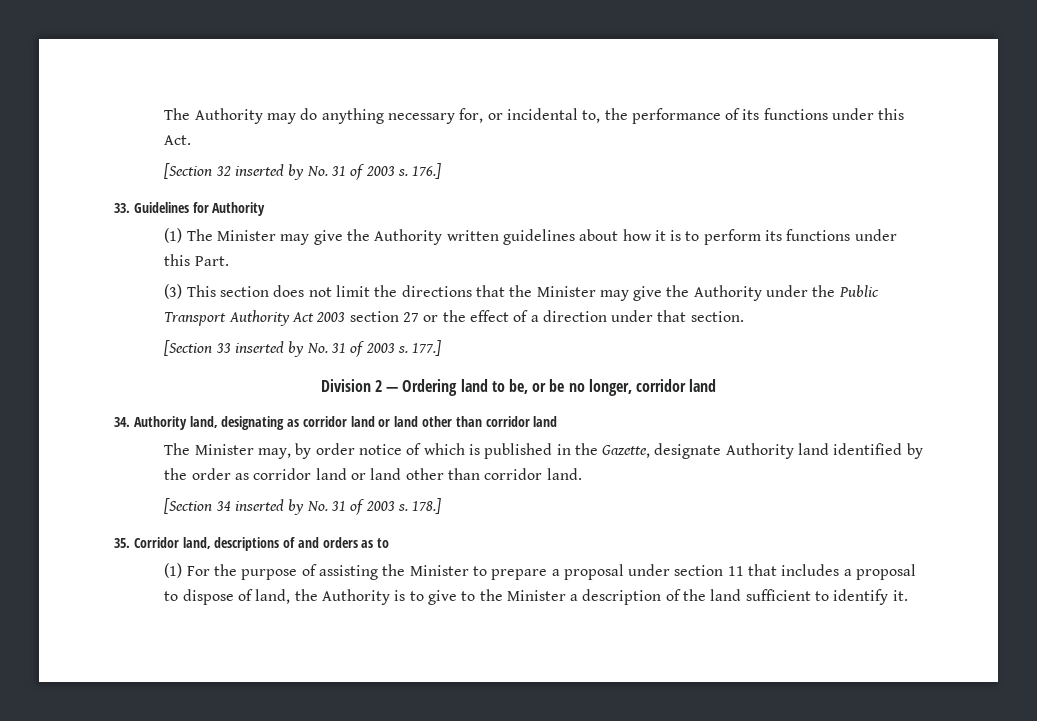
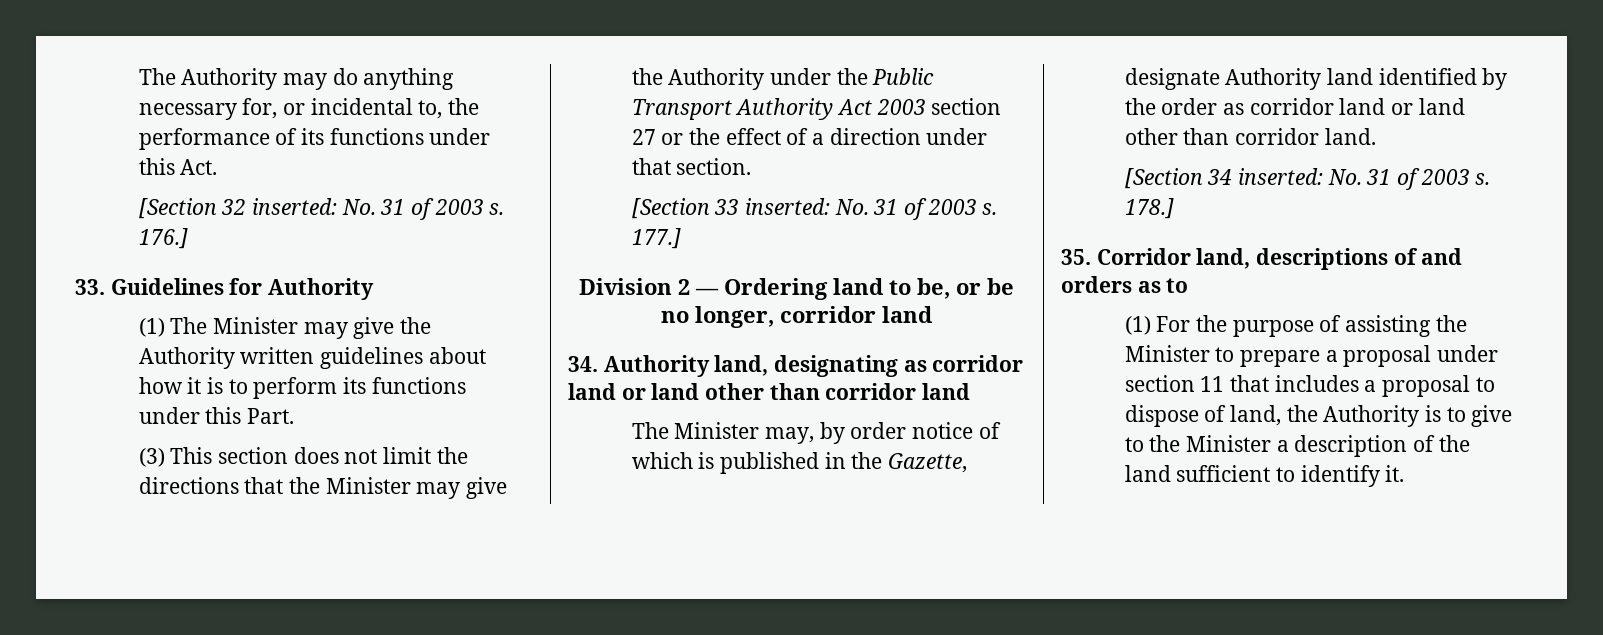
[234,164,305,180] inserted by -> [251,198,337,215] inserted:
[234,341,305,357] inserted by -> [744,198,830,215] inserted:
[234,499,305,515] inserted by -> [1237,168,1323,185] inserted:

